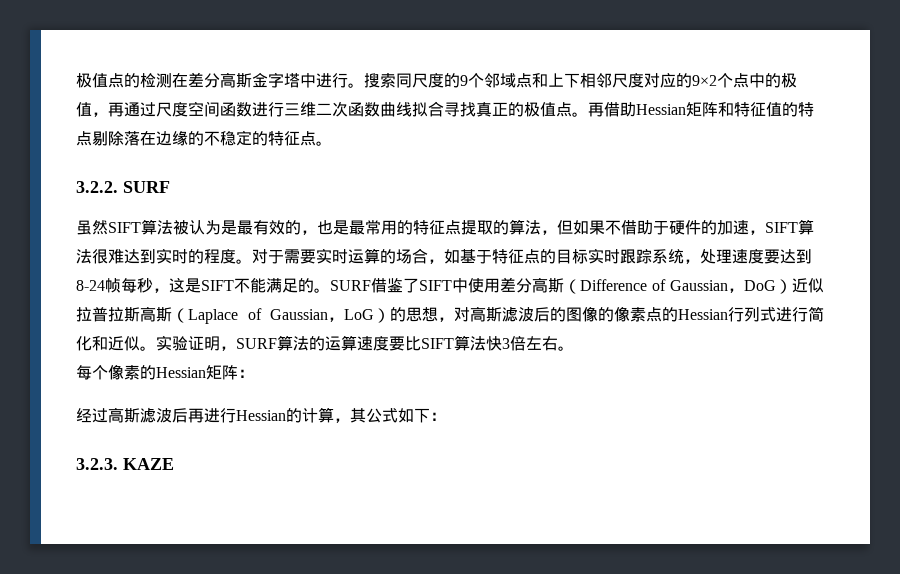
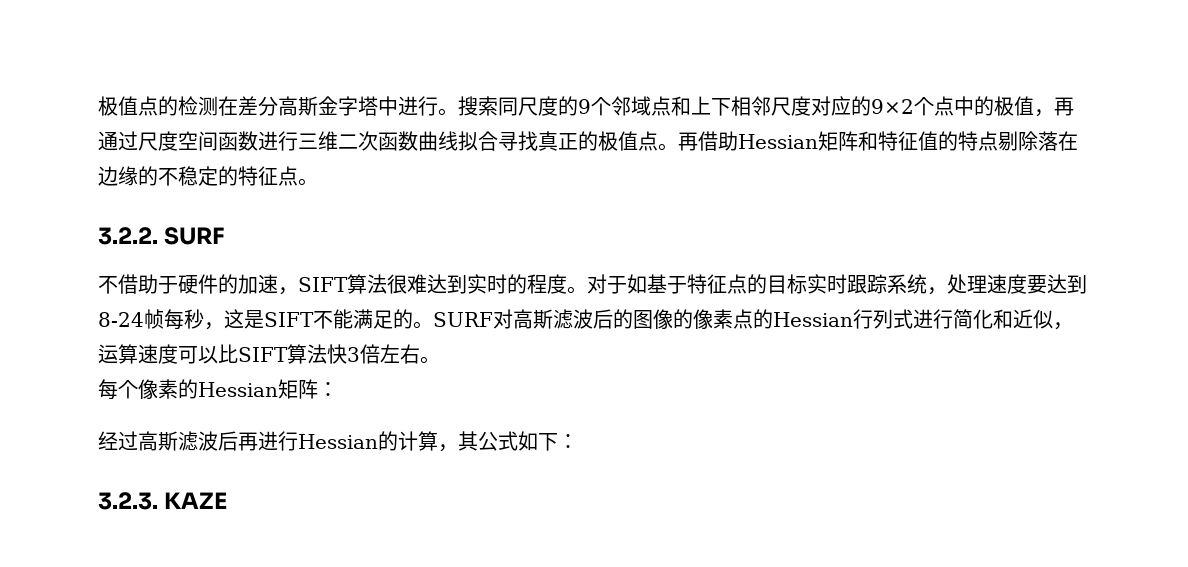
[76,219,605,235] 虽然SIFT算法被认为是最有效的，也是最常用的特征点提取的算法，但如果 -> (226, 236) none
[284,248,444,264] 需要实时运算的场合， -> (627, 285) none
[371,277,824,294] [76,306,454,324] 借鉴了SIFT中使用差分高斯（Difference of Gaussian，DoG）近似拉普拉斯高斯（Laplace of Gaussian，LoG）的思想， -> (493, 319) none
[140,335,325,351] 。实验证明，SURF算法的 -> [1053,322,1073,330] ，
[389,336,405,351] 要 -> [178,346,218,364] 可以

